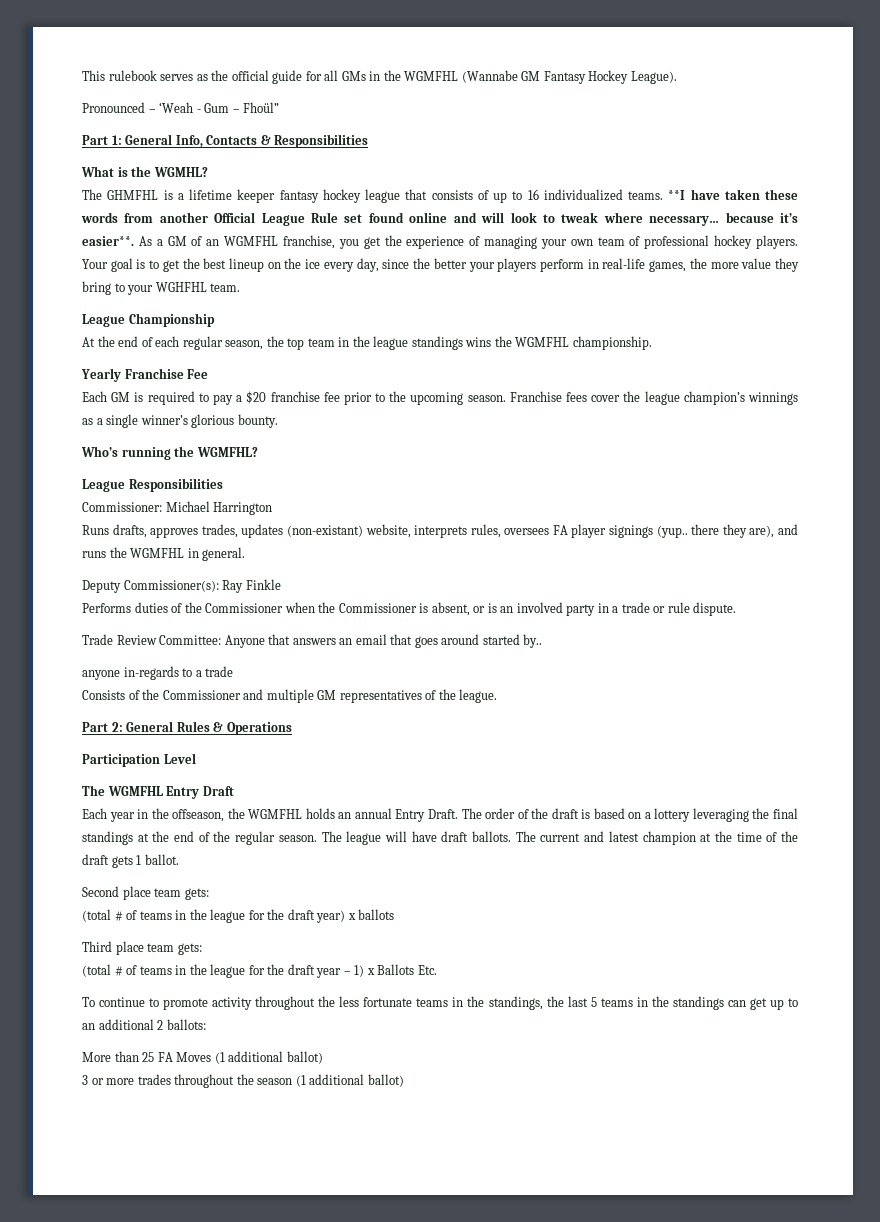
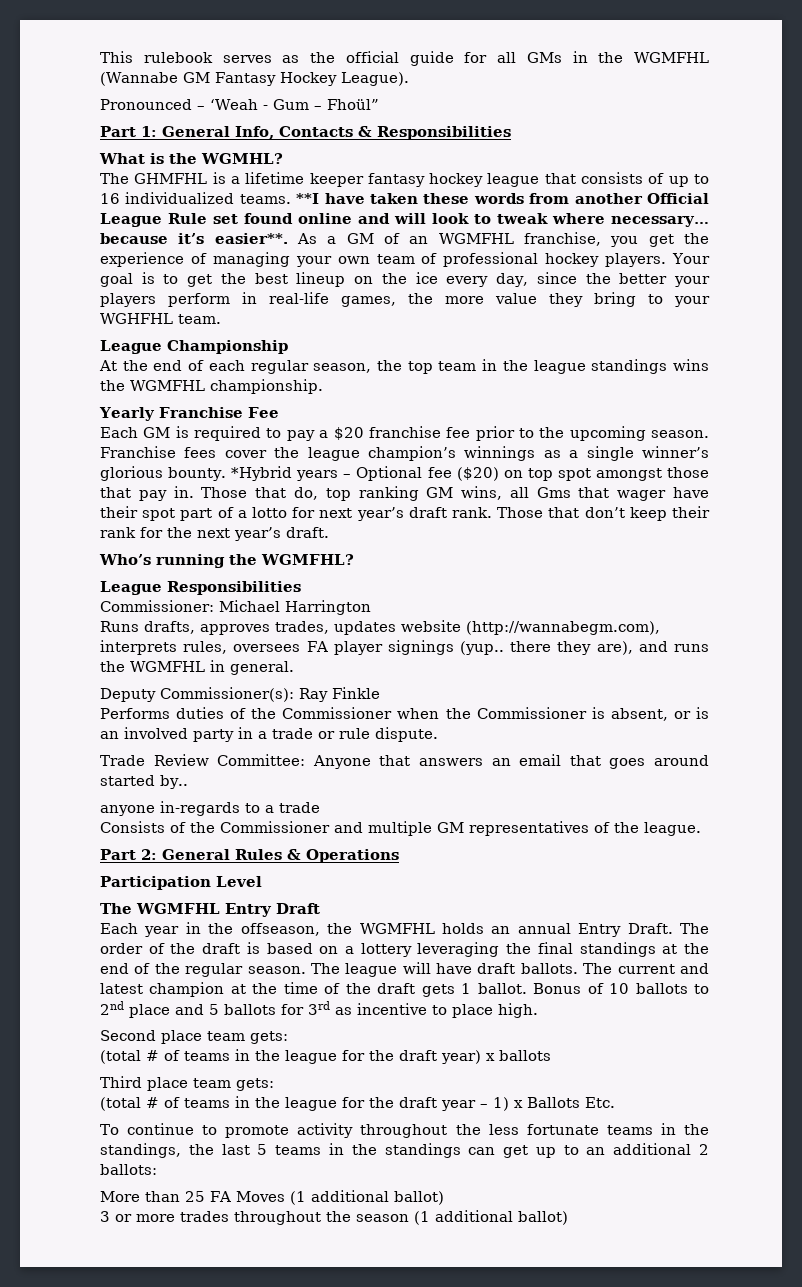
(278, 421) none -> [231,466,710,481] [100,486,709,501] [100,506,710,521] [100,527,329,541] *Hybrid years – Optional fee ($20) on top spot amongst those that pay in. Those that do, top ranking GM wins, all Gms that wager have their spot part of a lotto for next year’s draft rank. Those that don’t keep their rank for the next year’s draft.
[286,524,411,538] (non-existant) website, -> [401,620,660,635] website (http://wannabegm.com),
(179, 859) none -> [533,983,709,994] [100,1001,538,1018] Bonus of 10 ballots to 2nd place and 5 ballots for 3rd as incentive to place high.

